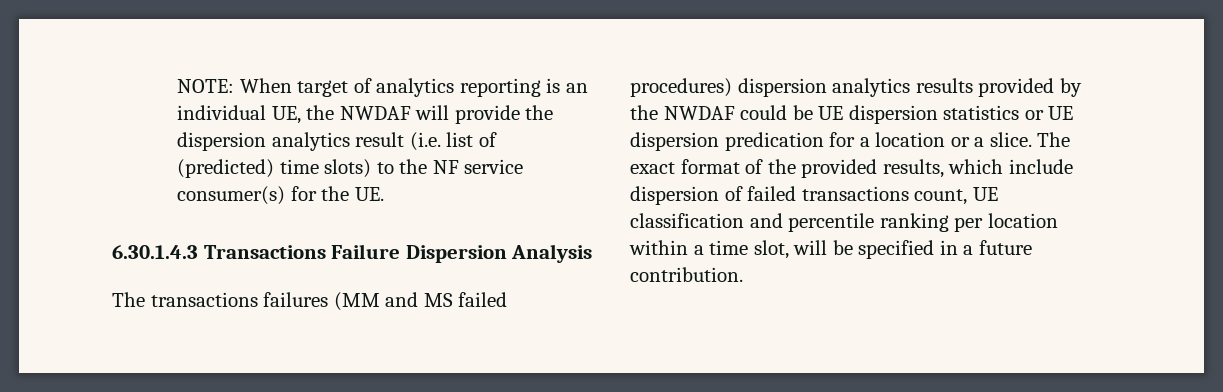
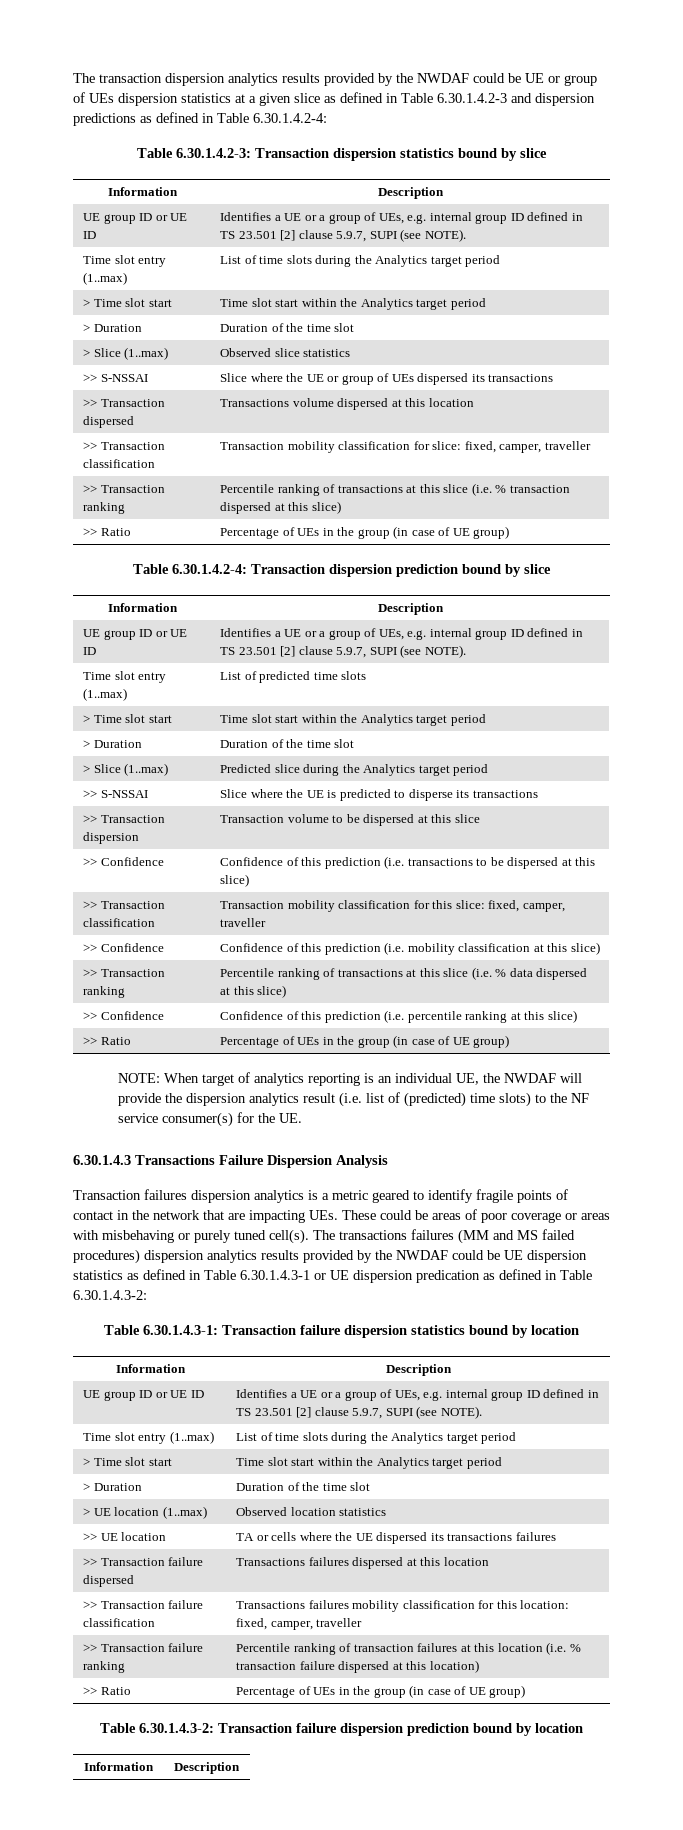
(177, 86) none -> [73,73,597,86] [73,92,595,106] [73,112,327,126] [137,148,547,161] [107,187,178,196] [377,187,444,199] [83,213,188,224] [83,231,97,239] [220,212,583,224] [220,229,466,242] [83,255,167,267] [83,272,128,285] [220,255,501,267] [83,298,172,307] [220,298,486,310] [83,324,142,332] [220,323,355,332] [83,347,169,360] [220,348,351,357] [83,374,148,382] [220,373,554,385] [83,399,165,407] [83,416,135,428] [220,398,474,410] [83,442,165,450] [83,459,156,468] [220,441,591,453] [83,485,165,493] [83,502,126,514] [220,483,570,496] [220,501,341,514] [83,528,131,536] [220,526,510,539] [133,564,551,577] [107,603,178,612] [377,603,444,615] [83,629,188,640] [83,647,97,655] [220,628,583,640] [220,645,466,658] [83,671,167,683] [83,688,128,701] [220,671,367,683] [83,714,172,723] [220,714,486,726] [83,740,142,748] [220,739,355,748] [83,763,169,776] [220,764,489,776] [83,790,148,798] [220,789,538,801] [83,815,165,823] [83,832,140,844] [220,814,480,826] [83,857,164,866] [220,856,596,869] [220,874,250,887] [83,901,165,909] [83,918,156,927] [220,900,565,912] [220,918,267,927] [83,943,164,952] [220,942,600,955] [83,969,165,977] [83,986,126,998] [220,967,588,980] [220,985,287,998] [83,1011,164,1020] [220,1010,577,1023] [83,1037,131,1045] [220,1035,510,1048] The transaction dispersion analytics results provided by the NWDAF could be UE or group of UEs dispersion statistics at a given slice as defined in Table 6.30.1.4.2-3 and dispersion predictions as defined in Table 6.30.1.4.2-4: // Table 6.30.1.4.2-3: Transaction dispersion statistics bound by slice // Information | Description // UE group ID or UE ID | Identifies a UE or a group of UEs, e.g. internal group ID defined in TS 23.501 [2] clause 5.9.7, SUPI (see NOTE). // Time slot entry (1..max) | List of time slots during the Analytics target period // > Time slot start | Time slot start within the Analytics target period // > Duration | Duration of the time slot // > Slice (1..max) | Observed slice statistics // >> S-NSSAI | Slice where the UE or group of UEs dispersed its transactions // >> Transaction dispersed | Transactions volume dispersed at this location // >> Transaction classification | Transaction mobility classification for slice: fixed, camper, traveller // >> Transaction ranking | Percentile ranking of transactions at this slice (i.e. % transaction dispersed at this slice) // >> Ratio | Percentage of UEs in the group (in case of UE group) // Table 6.30.1.4.2-4: Transaction dispersion prediction bound by slice // Information | Description // UE group ID or UE ID | Identifies a UE or a group of UEs, e.g. internal group ID defined in TS 23.501 [2] clause 5.9.7, SUPI (see NOTE). // Time slot entry (1..max) | List of predicted time slots // > Time slot start | Time slot start within the Analytics target period // > Duration | Duration of the time slot // > Slice (1..max) | Predicted slice during the Analytics target period // >> S-NSSAI | Slice where the UE is predicted to disperse its transactions // >> Transaction dispersion | Transaction volume to be dispersed at this slice // >> Confidence | Confidence of this prediction (i.e. transactions to be dispersed at this slice) // >> Transaction classification | Transaction mobility classification for this slice: fixed, camper, traveller // >> Confidence | Confidence of this prediction (i.e. mobility classification at this slice) // >> Transaction ranking | Percentile ranking of transactions at this slice (i.e. % data dispersed at this slice) // >> Confidence | Confidence of this prediction (i.e. percentile ranking at this slice) // >> Ratio | Percentage of UEs in the group (in case of UE group) //
(593, 253) none -> [73,1189,568,1203] [73,1209,610,1223] [73,1229,309,1244] Transaction failures dispersion analytics is a metric geared to identify fragile points of contact in the network that are impacting UEs. These could be areas of poor coverage or areas with misbehaving or purely tuned cell(s).
[1024,106,1074,120] [630,132,1071,151] [630,159,1073,178] [630,186,998,205] [630,213,1058,232] [629,240,1032,259] [630,267,743,282] or UE dispersion predication for a location or a slice. The exact format of the provided results, which include dispersion of failed transactions count, UE classification and percentile ranking per location within a time slot, will be specified in a future contribution. -> [127,1269,592,1283] [73,1290,147,1300] [104,1325,579,1338] [115,1364,186,1373] [385,1364,452,1376] [83,1390,204,1401] [236,1389,599,1401] [236,1406,482,1419] [83,1431,214,1444] [236,1432,517,1444] [83,1457,172,1466] [236,1457,502,1469] [83,1483,142,1491] [236,1482,371,1491] [83,1506,207,1519] [236,1507,387,1516] [83,1532,167,1541] [236,1532,556,1544] [83,1557,204,1566] [83,1575,135,1587] [236,1557,489,1569] [83,1600,204,1609] [83,1618,156,1627] [236,1600,570,1612] [236,1618,363,1630] [83,1643,204,1652] [83,1661,126,1673] [236,1642,581,1655] [236,1660,479,1673] [83,1687,131,1695] [236,1685,526,1698] [100,1723,583,1736] [84,1762,154,1771] [174,1762,240,1774] as defined in Table 6.30.1.4.3-1 or UE dispersion predication as defined in Table 6.30.1.4.3-2: // Table 6.30.1.4.3-1: Transaction failure dispersion statistics bound by location // Information | Description // UE group ID or UE ID | Identifies a UE or a group of UEs, e.g. internal group ID defined in TS 23.501 [2] clause 5.9.7, SUPI (see NOTE). // Time slot entry (1..max) | List of time slots during the Analytics target period // > Time slot start | Time slot start within the Analytics target period // > Duration | Duration of the time slot // > UE location (1..max) | Observed location statistics // >> UE location | TA or cells where the UE dispersed its transactions failures // >> Transaction failure dispersed | Transactions failures dispersed at this location // >> Transaction failure classification | Transactions failures mobility classification for this location: fixed, camper, traveller // >> Transaction failure ranking | Percentile ranking of transaction failures at this location (i.e. % transaction failure dispersed at this location) // >> Ratio | Percentage of UEs in the group (in case of UE group) // Table 6.30.1.4.3-2: Transaction failure dispersion prediction bound by location // Information | Description

